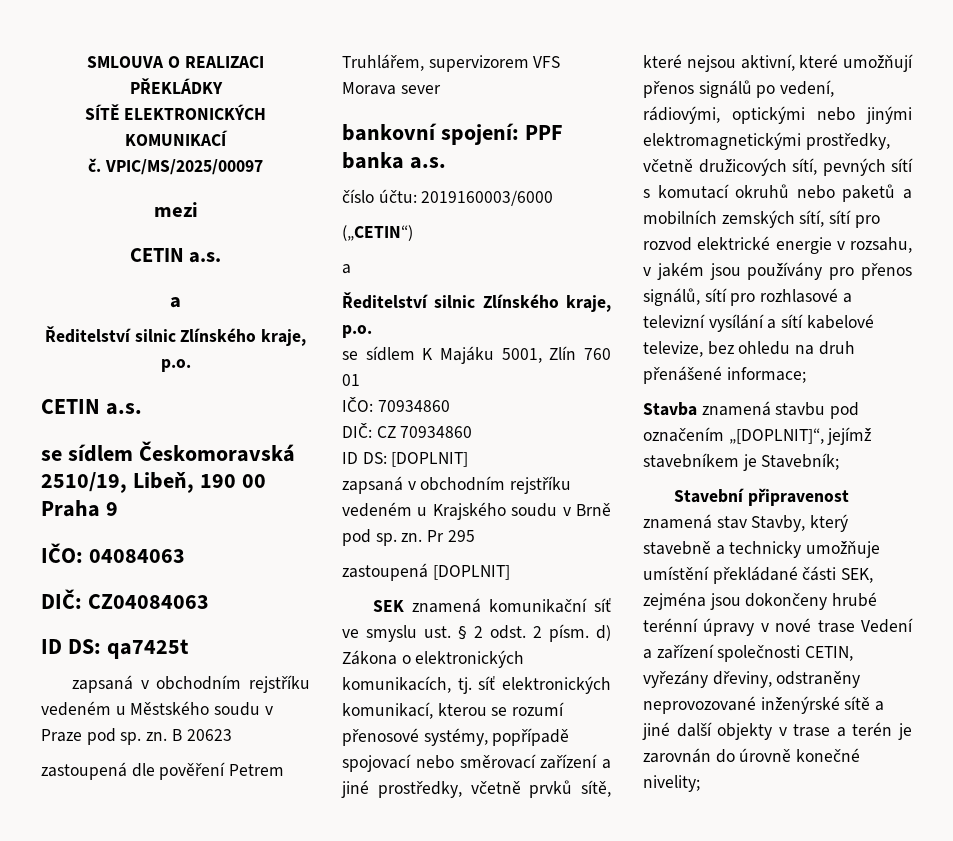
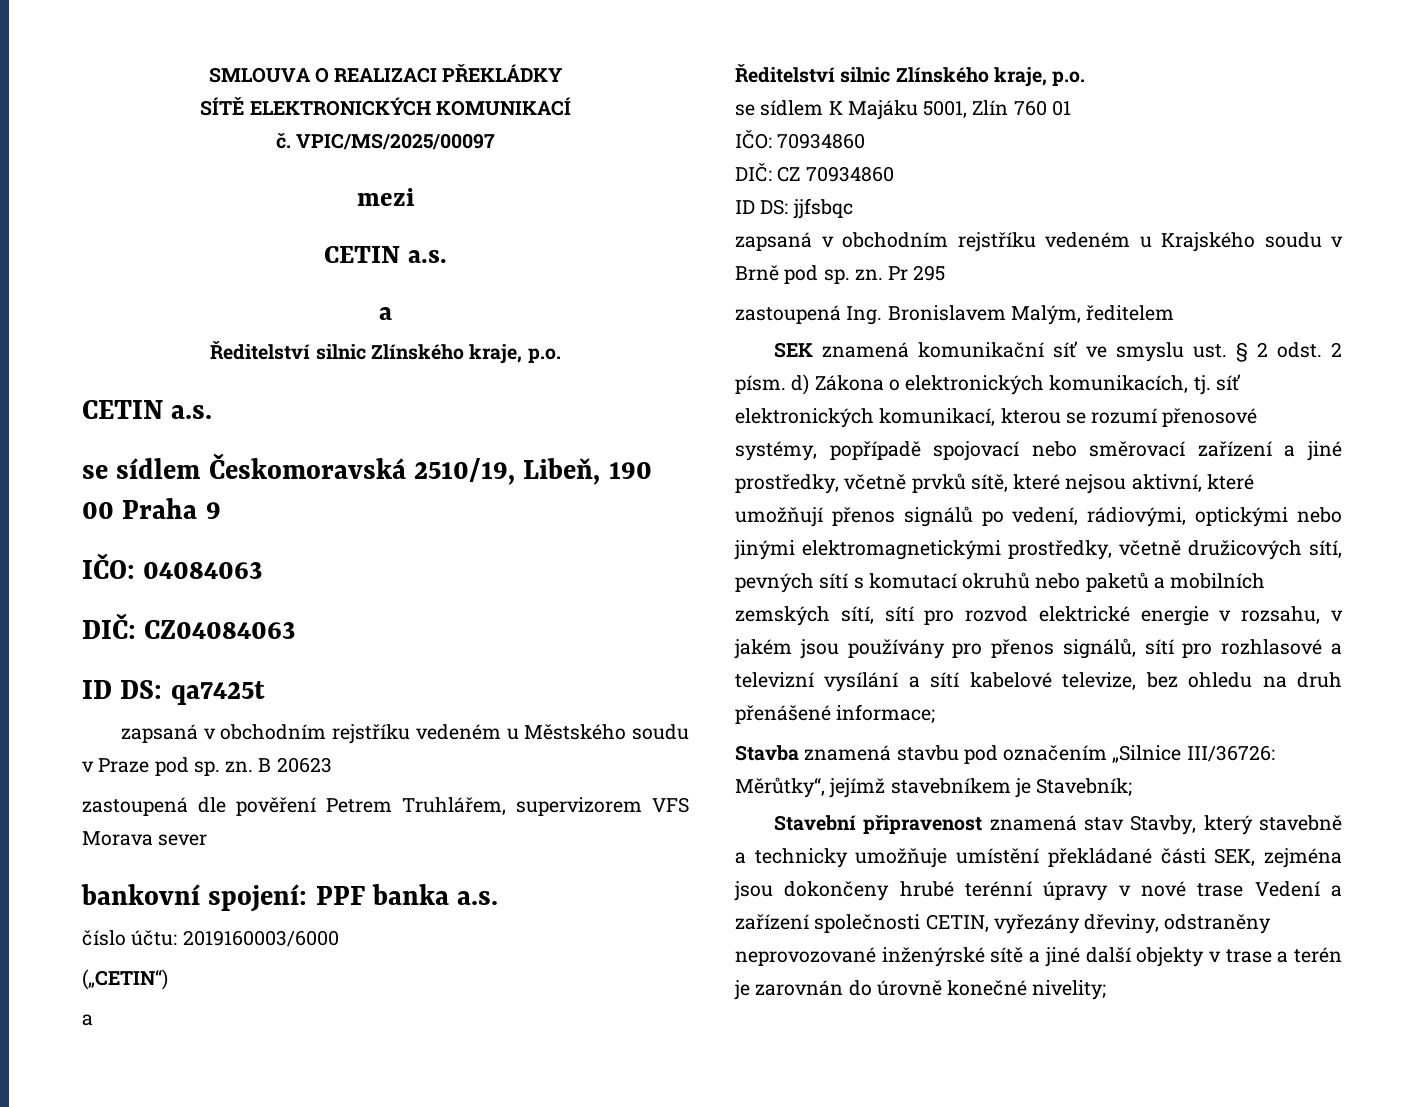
[391,452,469,467] [DOPLNIT] -> [792,198,853,219] jjfsbqc
[432,565,510,580] [DOPLNIT] -> [846,305,1175,325] Ing. Bronislavem Malým, ředitelem
[728,428,824,444] „[DOPLNIT]“, -> [1112,745,1275,763] [735,777,825,798] „Silnice III/36726: Měrůtky“,

